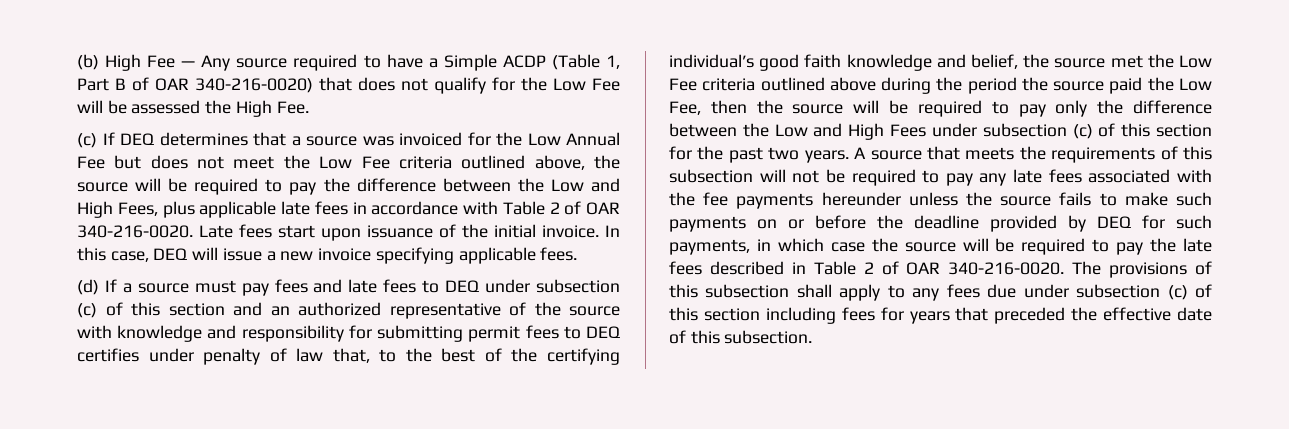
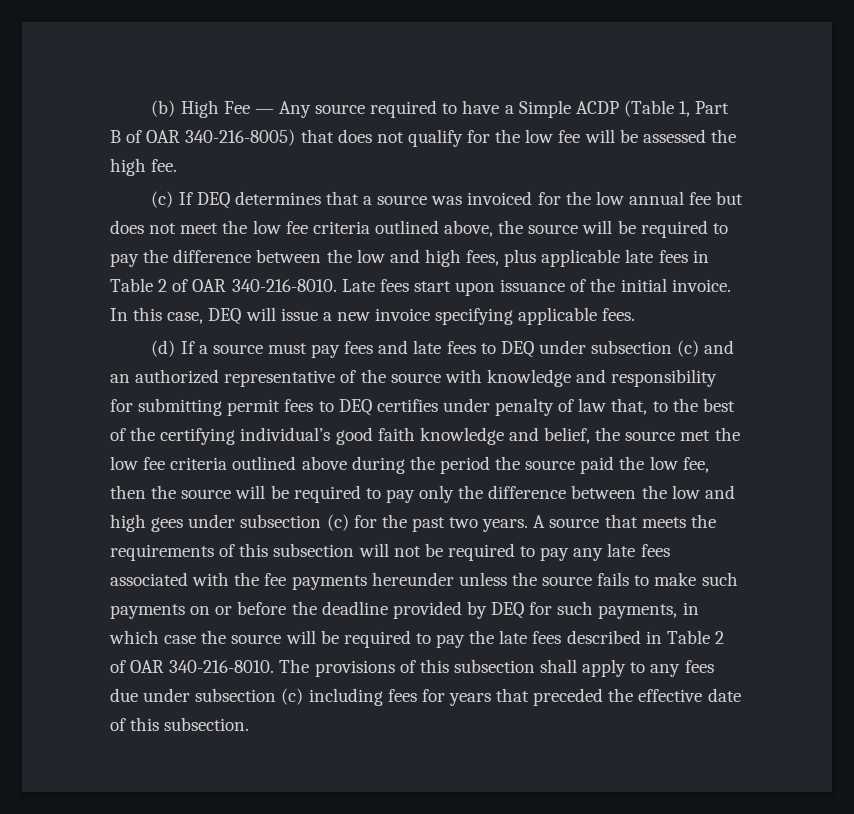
[195,78,313,93] 340-216-0020) -> [185,129,296,146] 340-216-8005)
[553,78,620,91] Low Fee -> [525,129,581,143] low fee
[235,100,309,117] High Fee. -> [110,158,178,176] high fee.
[527,132,620,146] [77,156,105,169] Low Annual Fee -> [595,191,712,205] low annual fee
[319,156,390,169] Low Fee -> [252,220,308,234] low fee
[550,178,620,192] [77,201,158,218] Low and High Fees, -> [356,249,500,267] low and high fees,
[371,201,620,215] [77,225,193,238] accordance with Table 2 of OAR 340-216-0020. -> [110,278,337,292] Table 2 of OAR 340-216-8010.
[105,302,225,316] of this section -> (700, 348) none
[1179,55,1212,68] [669,78,697,91] Low Fee -> [110,456,166,470] low fee
[1179,78,1212,91] [669,101,701,115] Low Fee, -> [649,456,709,473] low fee,
[774,123,1212,140] Low and High Fees under subsection (c) of this section -> [671,485,735,499] [110,514,349,532] low and high gees under subsection (c)
[948,262,1065,275] 340-216-0020. -> [169,660,275,673] 340-216-8010.
[1195,284,1212,298] [669,307,760,321] of this section -> (304, 696) none

